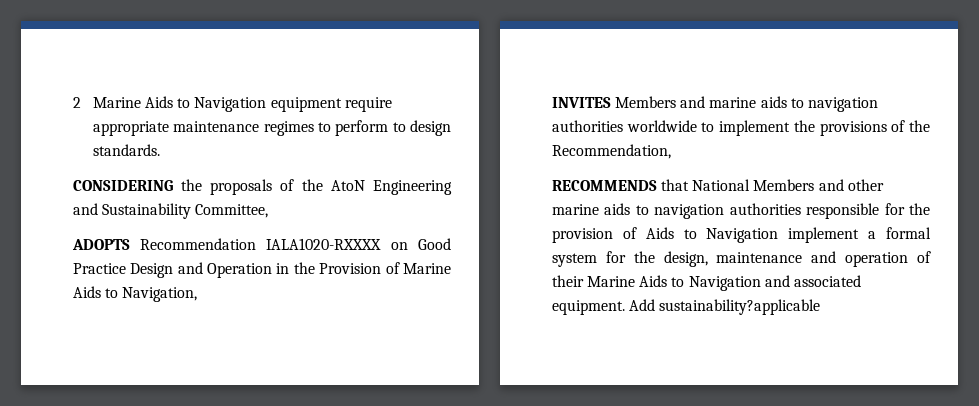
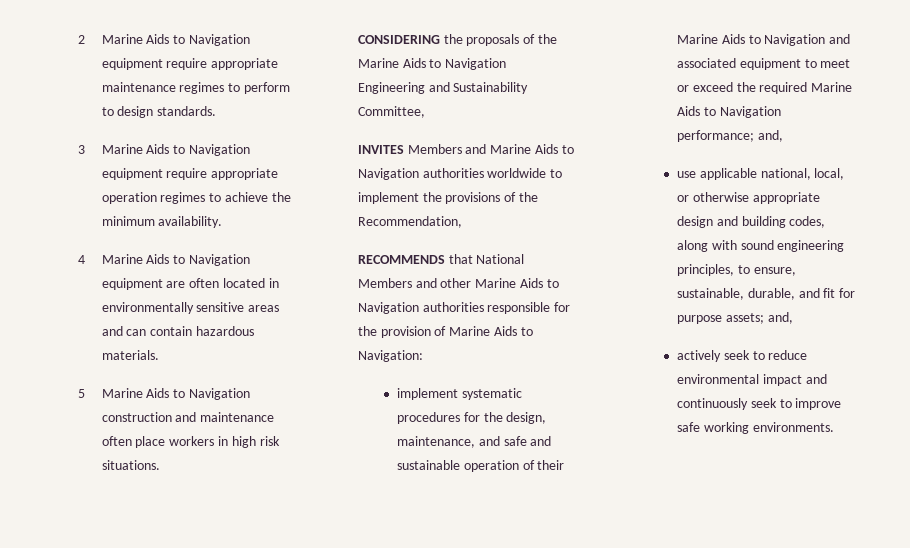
(160, 150) none -> [77,144,251,156] [101,168,279,180] [101,192,291,204] [101,216,223,228] [77,254,251,266] [101,278,279,290] [101,302,280,314] [101,326,255,336] [101,350,159,360] [77,388,251,400] [101,412,275,422] [101,436,280,448] [101,460,160,470] // 3 Marine Aids to Navigation equipment require appropriate operation regimes to achieve the minimum availability. // 4 Marine Aids to Navigation equipment are often located in environmentally sensitive areas and can contain hazardous materials. // 5 Marine Aids to Navigation construction and maintenance often place workers in high risk situations.
[330,180,365,191] AtoN -> [357,58,507,70] Marine Aids to Navigation
[71,238,451,250] [72,262,451,278] [72,286,198,302] [551,96,879,112] ADOPTS Recommendation IALA1020-RXXXX on Good Practice Design and Operation in the Provision of Marine Aids to Navigation, // INVITES Members and marine aids to navigation -> [357,144,574,154] [357,168,419,180] INVITES Members and Marine Aids to Navigation
[551,203,725,219] marine aids to navigation -> [475,278,559,288] [357,302,419,314] Marine Aids to Navigation
[645,227,931,243] [551,251,837,267] Aids to Navigation implement a formal system for the design, maintenance and -> [449,326,533,336] [357,350,423,362] [397,388,522,400] [397,412,547,424] [397,436,552,448] [397,460,461,470] Marine Aids to Navigation: // implement systematic procedures for the design, maintenance, and safe and sustainable
[551,299,821,315] equipment. Add sustainability?applicable -> [739,58,851,70] [677,82,853,94] [677,106,781,118] [677,130,783,142] [677,168,845,180] [677,192,820,204] [677,216,826,228] [677,240,845,252] [677,264,796,276] [677,288,856,300] [677,312,793,324] [677,350,808,362] [677,374,827,386] [677,398,842,410] [677,422,834,434] equipment to meet or exceed the required Marine Aids to Navigation performance; and, // use applicable national, local, or otherwise appropriate design and building codes, along with sound engineering principles, to ensure, sustainable, durable, and fit for purpose assets; and, // actively seek to reduce environmental impact and continuously seek to improve safe working environments.

